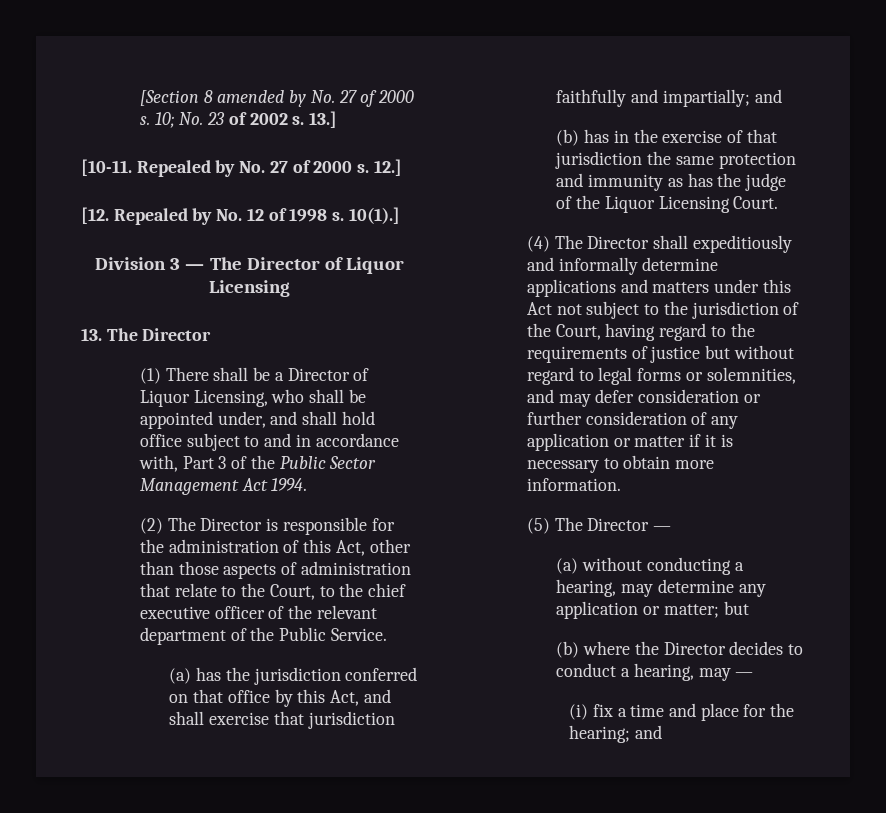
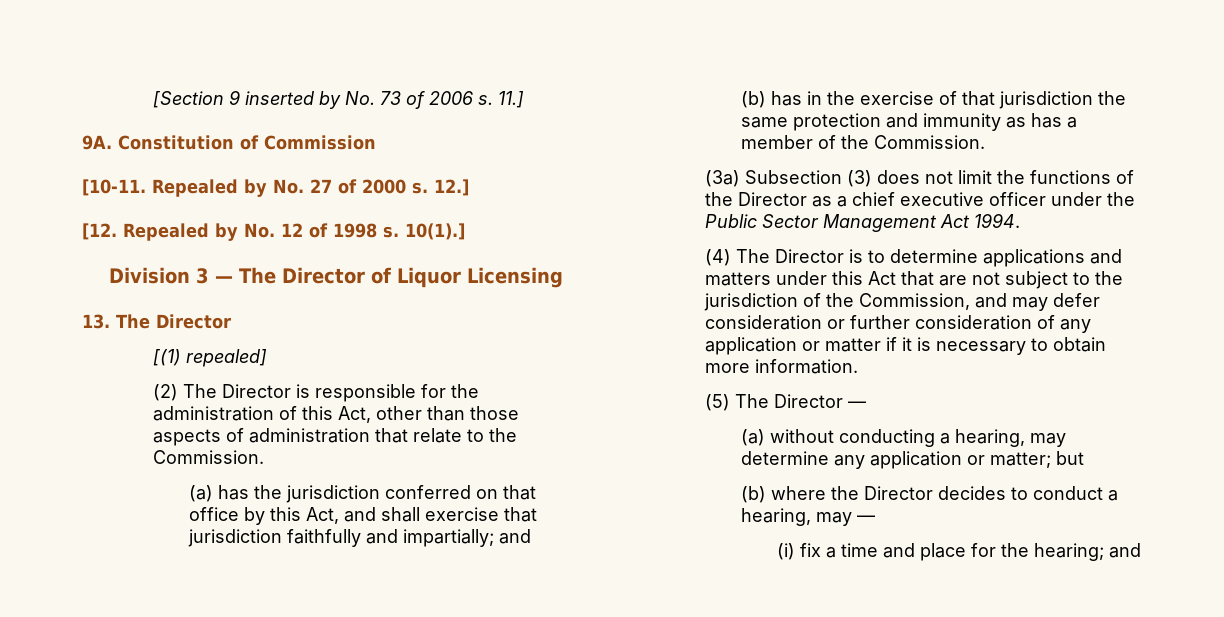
[203,90,415,107] [139,111,338,128] 8 amended by No. 27 of 2000 s. 10; No. 23 of 2002 s. 13.] -> [229,90,525,109] [82,135,376,150] 9 inserted by No. 73 of 2006 s. 11.] // 9A. Constitution of Commission
[139,367,370,384] [139,389,366,407] [139,411,375,429] [139,433,399,451] [138,455,377,472] [139,478,308,495] (1) There shall be a Director of Liquor Licensing, who shall be appointed under, and shall hold office subject to and in accordance with, Part 3 of the Public Sector Management Act 1994. -> [153,349,268,367] [(1) repealed]
[269,583,407,600] [139,605,377,619] [139,627,387,645] Court, to the chief executive officer of the relevant department of the Public Service. -> [153,450,265,464] Commission.
[717,173,787,191] [556,195,779,213] the judge of the Liquor Licensing Court. -> [1067,117,1078,128] [741,135,986,149] [705,170,1135,187] [705,192,1136,207] [705,213,1021,232] a member of the Commission. // (3a) Subsection (3) does not limit the functions of the Director as a chief executive officer under the Public Sector Management Act 1994.
[653,235,792,253] [526,257,638,275] shall expeditiously and informally -> [849,249,886,263] is to
(552, 308) none -> [901,271,968,286] that are
[555,323,755,341] [526,345,794,363] [526,367,796,385] Court, having regard to the requirements of justice but without regard to legal forms or solemnities, -> [859,293,971,310] Commission,

